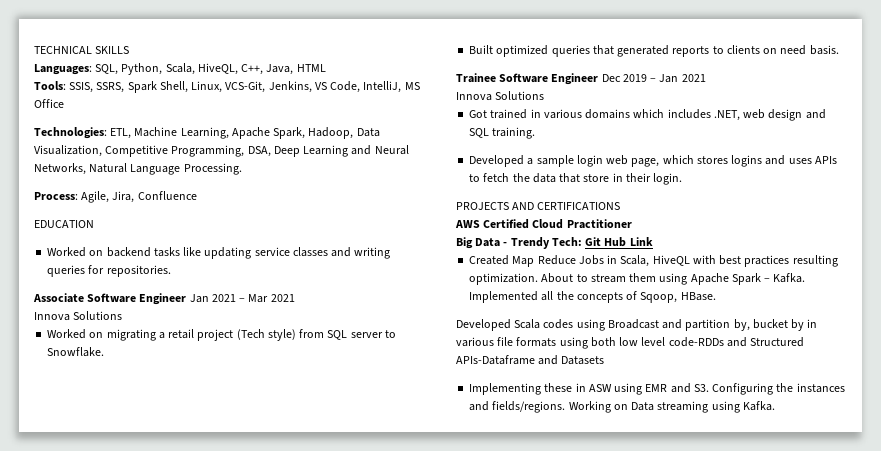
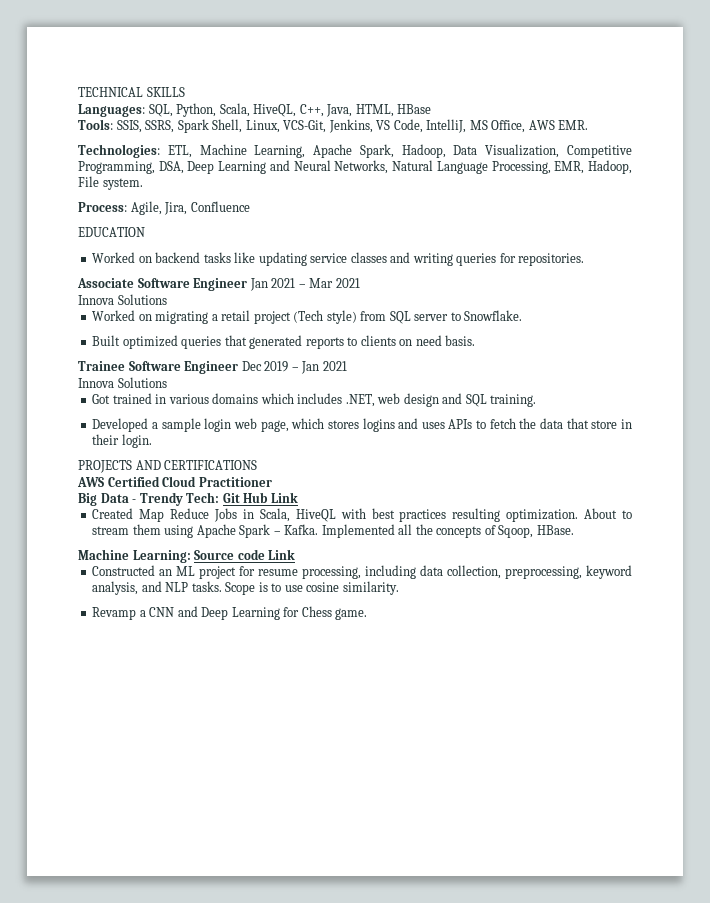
[296,64,326,72] HTML -> [355,104,432,117] HTML, HBase
[34,99,64,108] Office -> [491,120,589,133] Office, AWS EMR.
[183,163,242,175] Processing. -> [491,160,632,174] [78,176,143,190] Processing, EMR, Hadoop, File system.
[456,319,818,331] [456,337,805,349] [456,355,605,365] [469,383,845,395] [469,401,775,413] Developed Scala codes using Broadcast and partition by, bucket by in various file formats using both low level code-RDDs and Structured APIs-Dataframe and Datasets // Implementing these in ASW using EMR and S3. Configuring the instances and fields/regions. Working on Data streaming using Kafka. -> [78,549,296,563] [92,565,633,579] [92,581,399,595] [92,606,368,620] Machine Learning: Source code Link // Constructed an ML project for resume processing, including data collection, preprocessing, keyword analysis, and NLP tasks. Scope is to use cosine similarity. // Revamp a CNN and Deep Learning for Chess game.

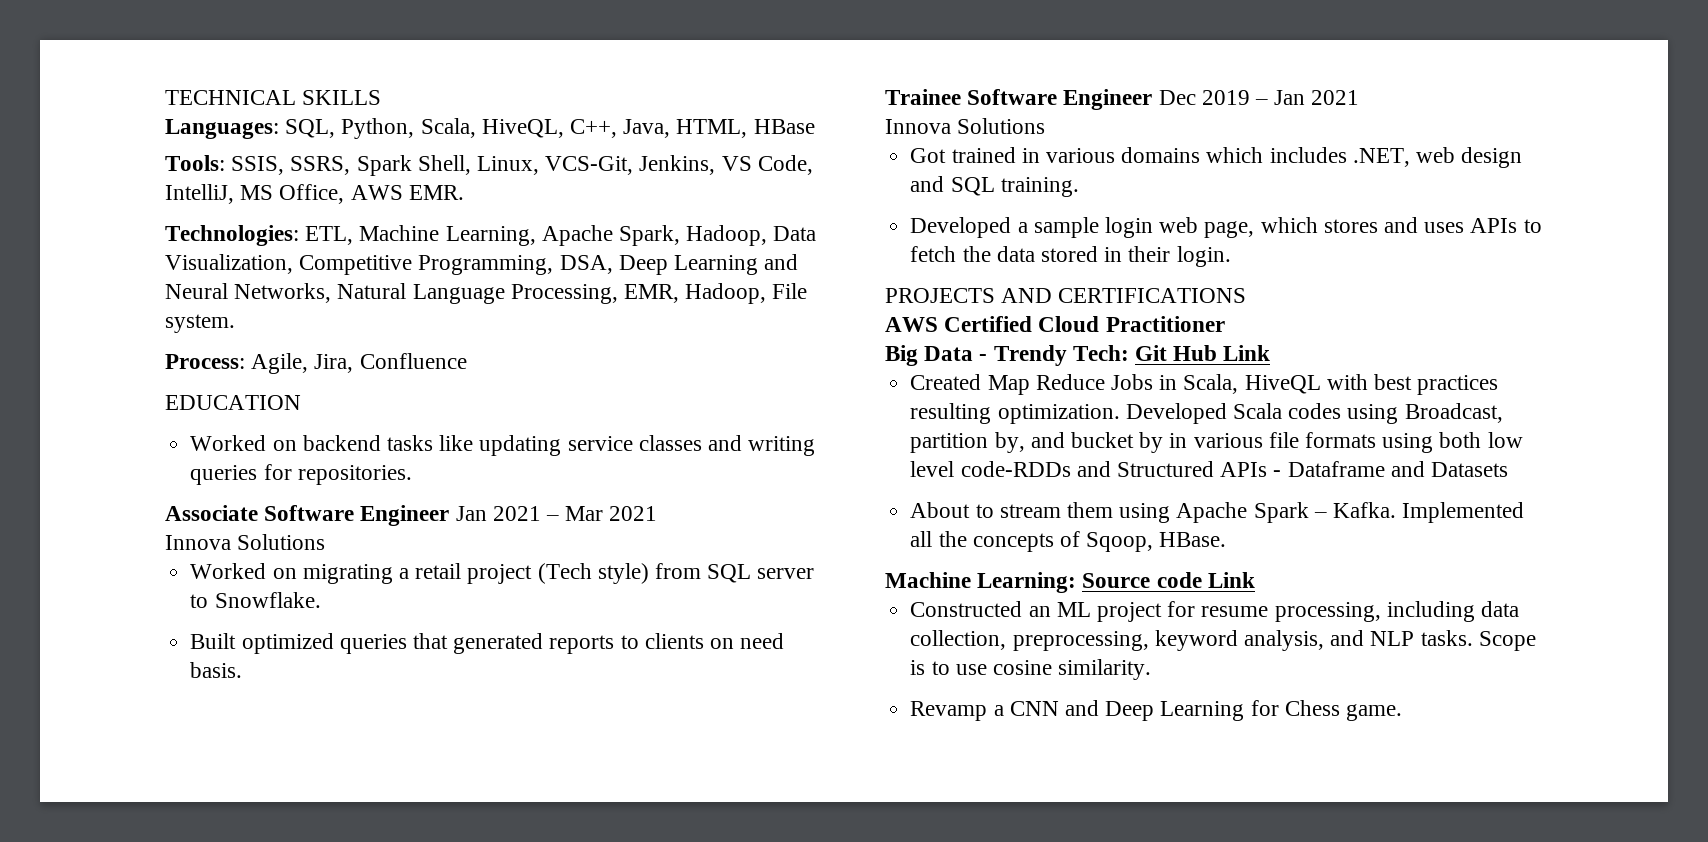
[362,418,395,432] logins -> (1378, 226) none
[566,418,618,429] that store -> [1040,246,1098,262] stored
(579, 515) none -> [1125,403,1503,424] [910,432,1523,453] [910,461,1508,477] Developed Scala codes using Broadcast, partition by, and bucket by in various file formats using both low level code-RDDs and Structured APIs - Dataframe and Datasets //

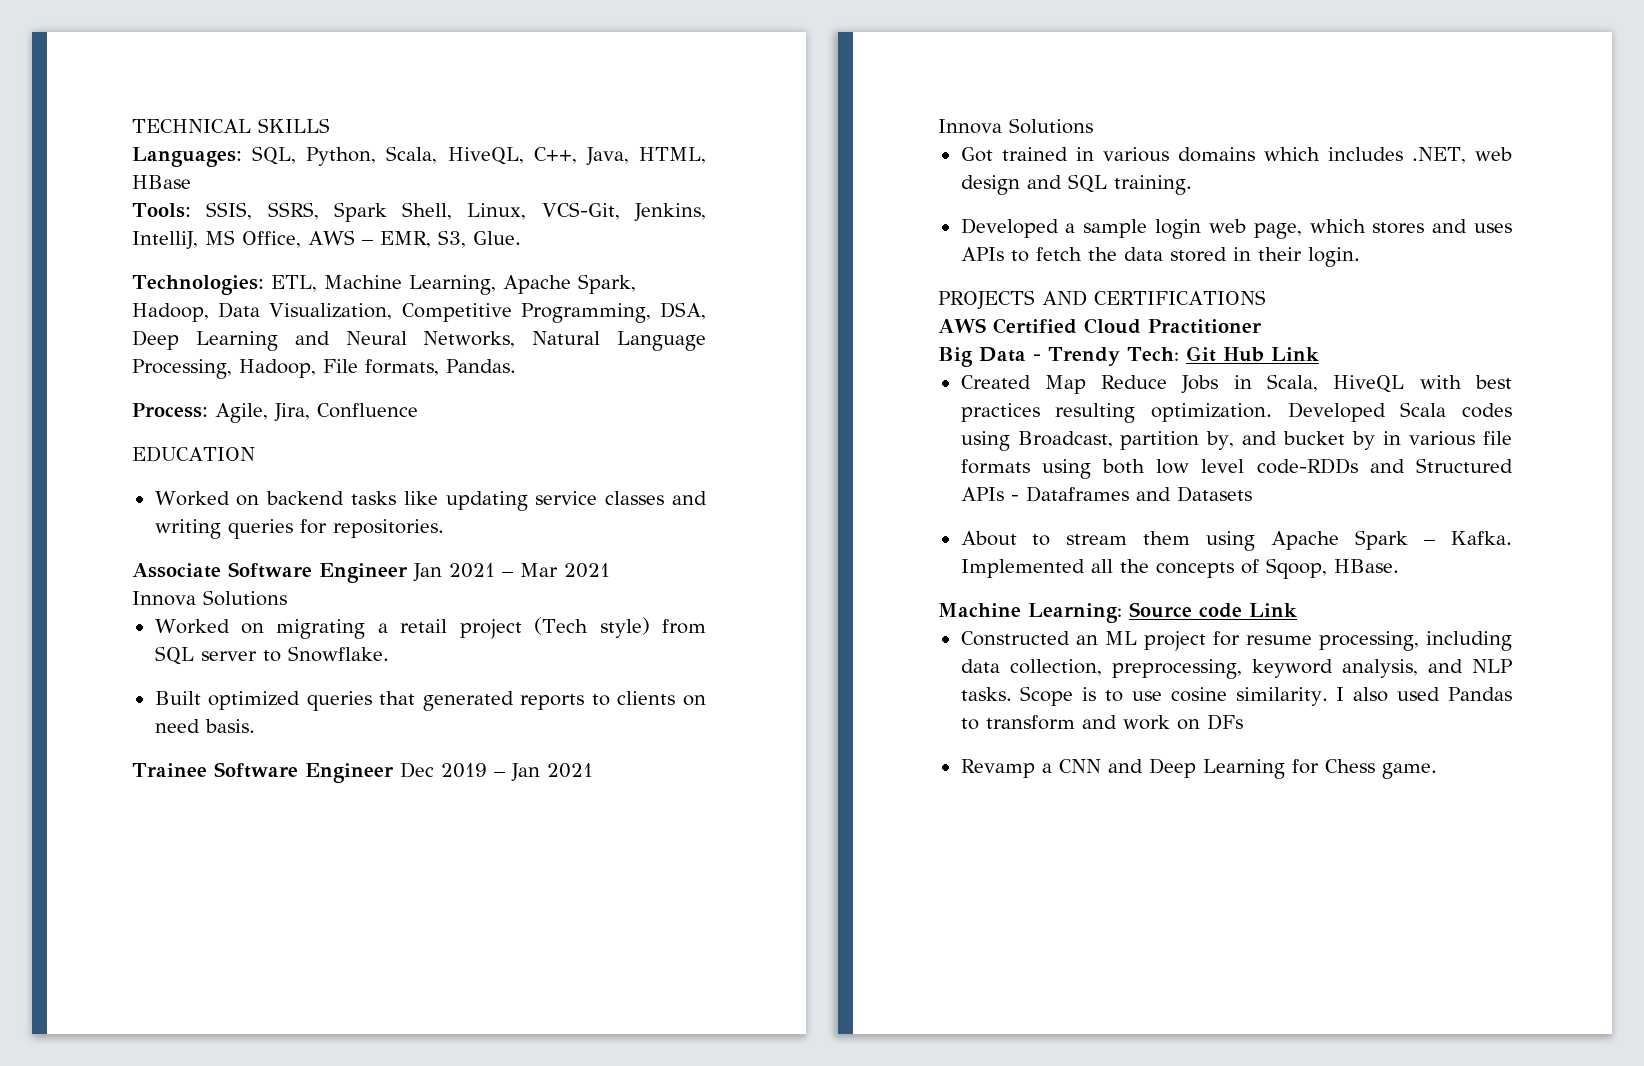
[721,155,813,175] VS Code, -> (706, 212) none
[408,185,464,200] EMR. -> [361,230,521,248] – EMR, S3, Glue.
[624,284,680,303] EMR, -> (232, 369) none
[165,314,235,333] system. -> [365,359,516,376] formats, Pandas.
[1287,461,1385,477] Dataframe -> [1025,486,1129,502] Dataframes
(1152, 669) none -> [1336,687,1513,702] [960,714,1243,730] I also used Pandas to transform and work on DFs

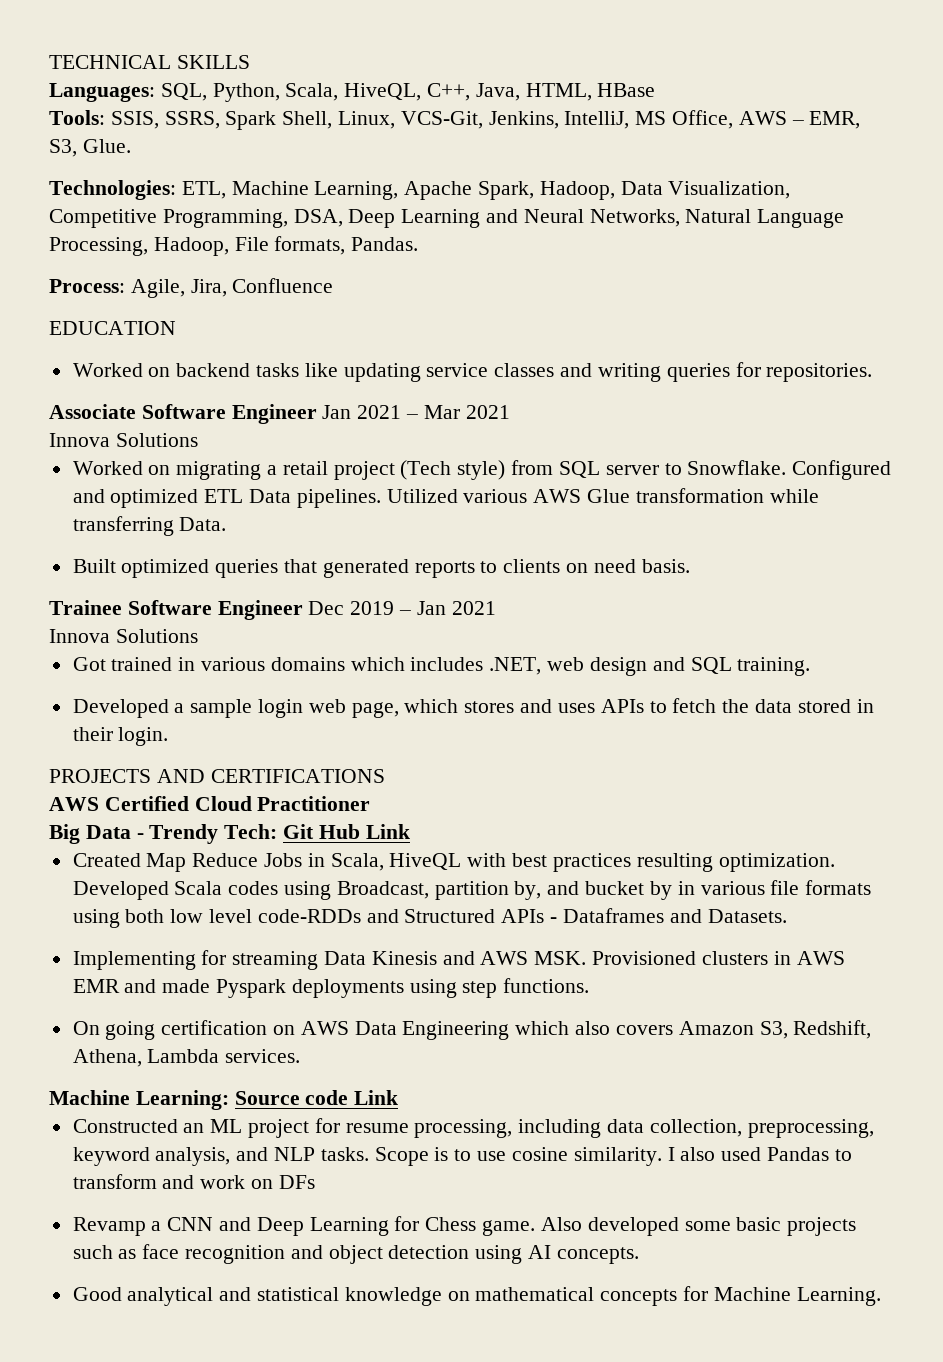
(389, 654) none -> [792,460,892,480] [72,488,819,508] [72,516,227,536] Configured and optimized ETL Data pipelines. Utilized various AWS Glue transformation while transferring Data.
[1176,486,1252,502] [960,530,1512,551] [960,558,1399,579] Datasets // About to stream them using Apache Spark – Kafka. Implemented all the concepts of Sqoop, HBase. -> [707,909,787,923] [72,950,845,970] [72,978,590,998] [72,1020,872,1040] [72,1049,301,1067] Datasets. // Implementing for streaming Data Kinesis and AWS MSK. Provisioned clusters in AWS EMR and made Pyspark deployments using step functions. // On going certification on AWS Data Engineering which also covers Amazon S3, Redshift, Athena, Lambda services.
(1437, 771) none -> [540,1217,857,1236] [72,1244,639,1264] [72,1286,881,1306] Also developed some basic projects such as face recognition and object detection using AI concepts. // Good analytical and statistical knowledge on mathematical concepts for Machine Learning.

